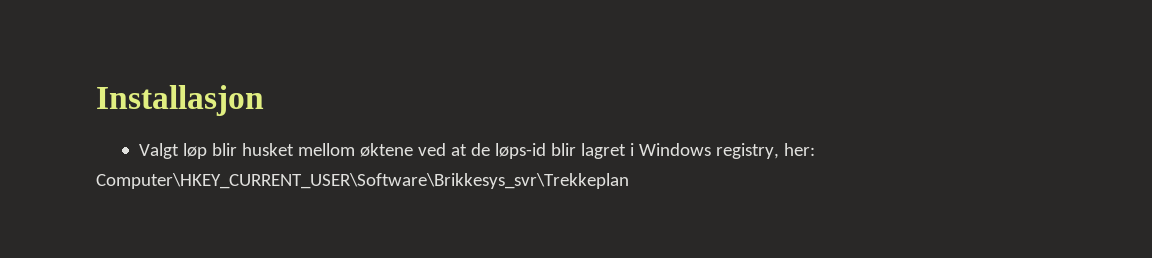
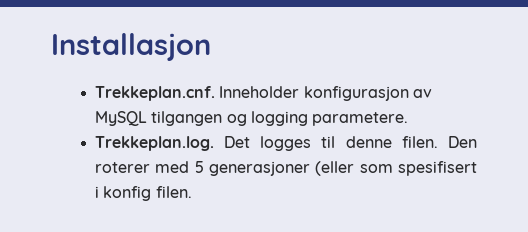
[138,143,815,159] [96,173,629,189] Valgt løp blir husket mellom øktene ved at de løps-id blir lagret i Windows registry, her: // Computer\HKEY_CURRENT_USER\Software\Brikkesys_svr\Trekkeplan -> [94,86,432,101] [94,111,409,126] [94,136,478,151] [94,161,478,176] [94,186,192,201] Trekkeplan.cnf. Inneholder konfigurasjon av MySQL tilgangen og logging parametere. // Trekkeplan.log. Det logges til denne filen. Den roterer med 5 generasjoner (eller som spesifisert i konfig filen.

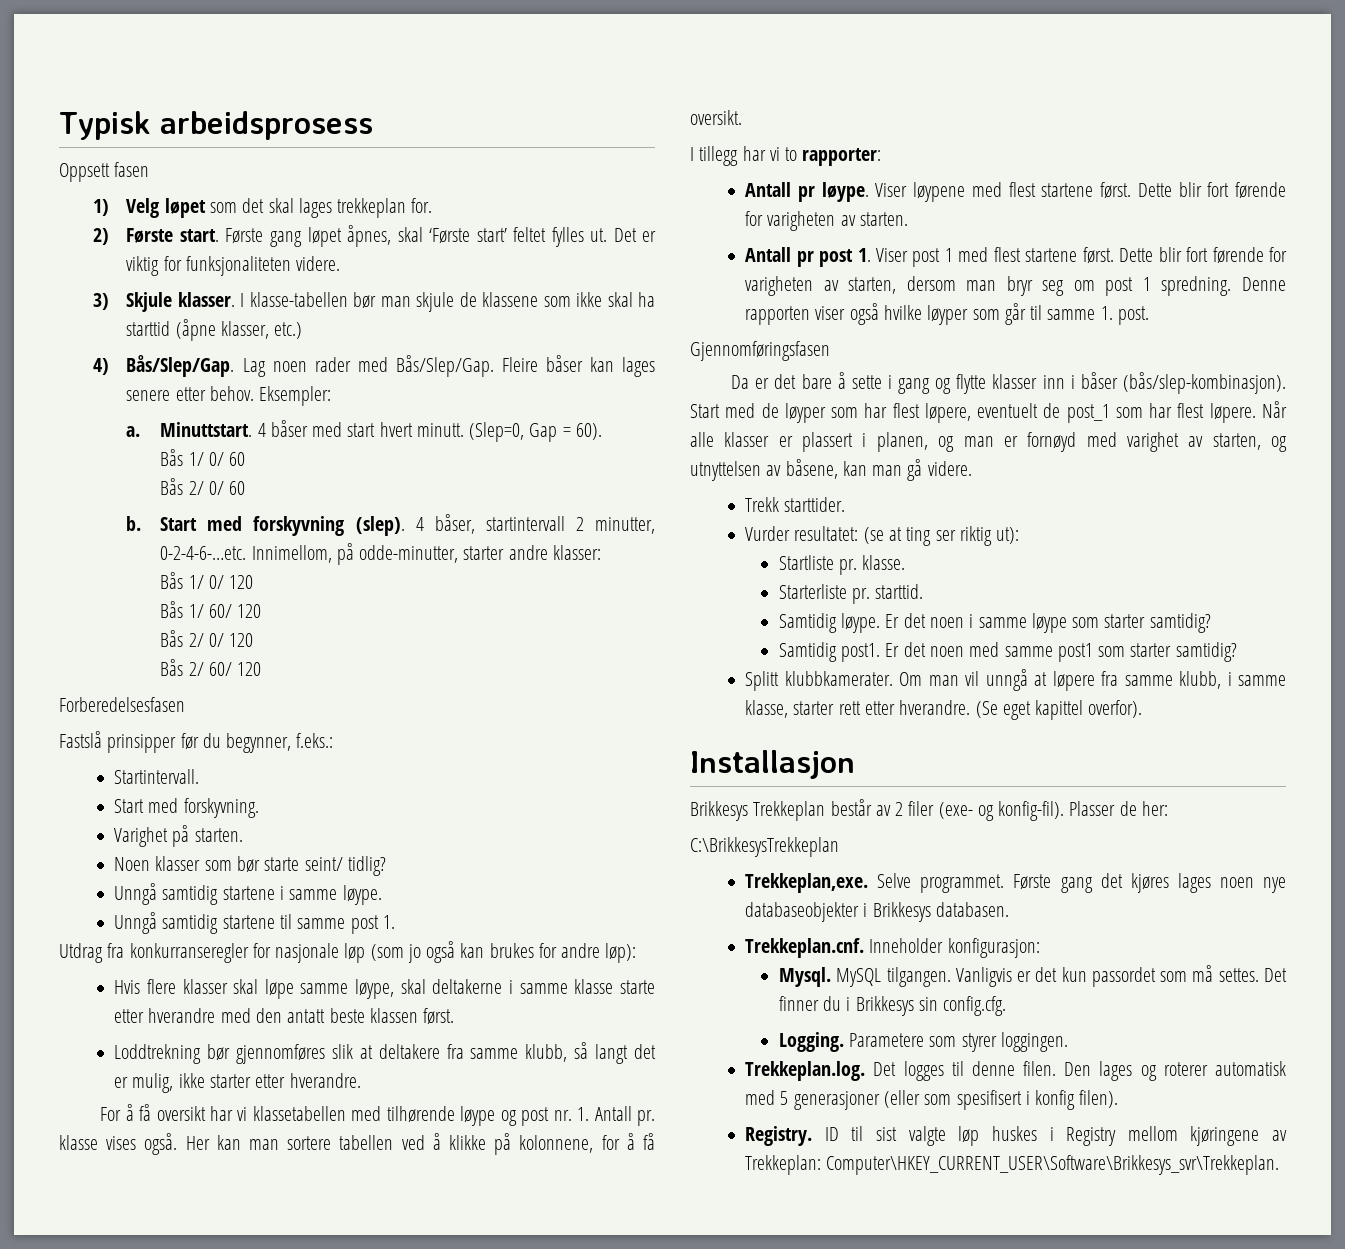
[51,33,211,61] [94,86,432,101] [94,111,409,126] Installasjon // Trekkeplan.cnf. Inneholder konfigurasjon av MySQL tilgangen og logging parametere. -> [59,111,373,140] [59,162,150,182] [92,198,433,218] [92,225,656,247] [126,256,341,276] [92,292,655,312] [126,319,303,341] [92,355,655,377] [126,386,332,406] [126,420,602,442] [160,449,246,466] [160,478,246,495] [126,514,655,536] [160,543,601,565] [160,572,254,589] [160,601,262,618] [160,630,254,647] [160,659,262,676] [59,697,185,712] [59,731,334,753] [114,769,200,784] [114,798,259,818] [114,825,243,847] [114,856,386,876] [114,883,382,905] [114,912,395,934] [59,941,637,963] [114,979,655,999] [114,1008,455,1025] [114,1042,657,1064] [114,1073,361,1093] [100,1104,656,1126] [59,1133,655,1155] [690,110,742,125] [690,146,882,166] [745,182,1286,202] [745,211,908,231] [745,247,1287,267] [745,276,1286,296] [745,303,1149,325] [690,341,830,361] [731,372,1286,394] [690,401,1287,423] [690,432,1287,452] [690,459,972,481] [745,497,846,512] [745,526,1020,546] [778,555,906,575] [778,584,924,604] [778,613,1211,633] [778,642,1237,662] [745,669,1286,691] [745,700,1143,720] [690,750,855,779] [690,799,1168,821] [690,837,839,857] [745,873,1286,893] [745,902,1009,922] [745,938,1040,958] [778,965,1288,987] [778,996,1007,1016] [778,1032,1068,1052] Typisk arbeidsprosess // Oppsett fasen // 1) Velg løpet som det skal lages trekkeplan for. // 2) Første start. Første gang løpet åpnes, skal ‘Første start’ feltet fylles ut. Det er viktig for funksjonaliteten videre. // 3) Skjule klasser. I klasse-tabellen bør man skjule de klassene som ikke skal ha starttid (åpne klasser, etc.) // 4) Bås/Slep/Gap. Lag noen rader med Bås/Slep/Gap. Fleire båser kan lages senere etter behov. Eksempler: // a. Minuttstart. 4 båser med start hvert minutt. (Slep=0, Gap = 60). // Bås 1/ 0/ 60 // Bås 2/ 0/ 60 // b. Start med forskyvning (slep). 4 båser, startintervall 2 minutter, 0-2-4-6-…etc. Innimellom, på odde-minutter, starter andre klasser: // Bås 1/ 0/ 120 // Bås 1/ 60/ 120 // Bås 2/ 0/ 120 // Bås 2/ 60/ 120 // Forberedelsesfasen // Fastslå prinsipper før du begynner, f.eks.: // Startintervall. // Start med forskyvning. // Varighet på starten. // Noen klasser som bør starte seint/ tidlig? // Unngå samtidig startene i samme løype. // Unngå samtidig startene til samme post 1. // Utdrag fra konkurranseregler for nasjonale løp (som jo også kan brukes for andre løp): // Hvis flere klasser skal løpe samme løype, skal deltakerne i samme klasse starte etter hverandre med den antatt beste klassen først. // Loddtrekning bør gjennomføres slik at deltakere fra samme klubb, så langt det er mulig, ikke starter etter hverandre. // For å få oversikt har vi klassetabellen med tilhørende løype og post nr. 1. Antall pr. klasse vises også. Her kan man sortere tabellen ved å klikke på kolonnene, for å få oversikt. // I tillegg har vi to rapporter: // Antall pr løype. Viser løypene med flest startene først. Dette blir fort førende for varigheten av starten. // Antall pr post 1. Viser post 1 med flest startene først. Dette blir fort førende for varigheten av starten, dersom man bryr seg om post 1 spredning. Denne rapporten viser også hvilke løyper som går til samme 1. post. // Gjennomføringsfasen // Da er det bare å sette i gang og flytte klasser inn i båser (bås/slep-kombinasjon). Start med de løyper som har flest løpere, eventuelt de post_1 som har flest løpere. Når alle klasser er plassert i planen, og man er fornøyd med varighet av starten, og utnyttelsen av båsene, kan man gå videre. // Trekk starttider. // Vurder resultatet: (se at ting ser riktig ut): // Startliste pr. klasse. // Starterliste pr. starttid. // Samtidig løype. Er det noen i samme løype som starter samtidig? // Samtidig post1. Er det noen med samme post1 som starter samtidig? // Splitt klubbkamerater. Om man vil unngå at løpere fra samme klubb, i samme klasse, starter rett etter hverandre. (Se eget kapittel overfor). // Installasjon // Brikkesys Trekkeplan består av 2 filer (exe- og konfig-fil). Plasser de her: // C:\BrikkesysTrekkeplan // Trekkeplan,exe. Selve programmet. Første gang det kjøres lages noen nye databaseobjekter i Brikkesys databasen. // Trekkeplan.cnf. Inneholder konfigurasjon: // Mysql. MySQL tilgangen. Vanligvis er det kun passordet som må settes. Det finner du i Brikkesys sin config.cfg. // Logging. Parametere som styrer loggingen.
[94,162,150,173] roterer -> [1099,1061,1286,1081] lages og roterer automatisk
[155,186,192,198] filen. -> [1079,1090,1119,1108] [745,1126,1287,1146] [745,1155,1280,1175] filen). // Registry. ID til sist valgte løp huskes i Registry mellom kjøringene av Trekkeplan: Computer\HKEY_CURRENT_USER\Software\Brikkesys_svr\Trekkeplan.

